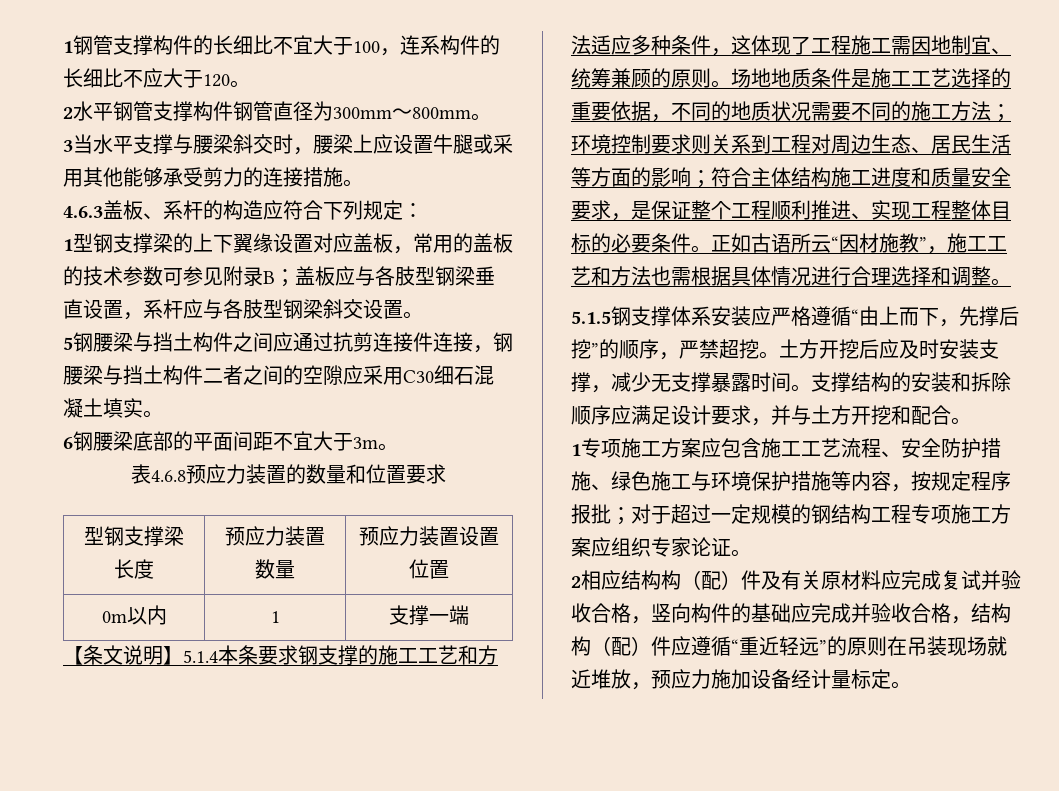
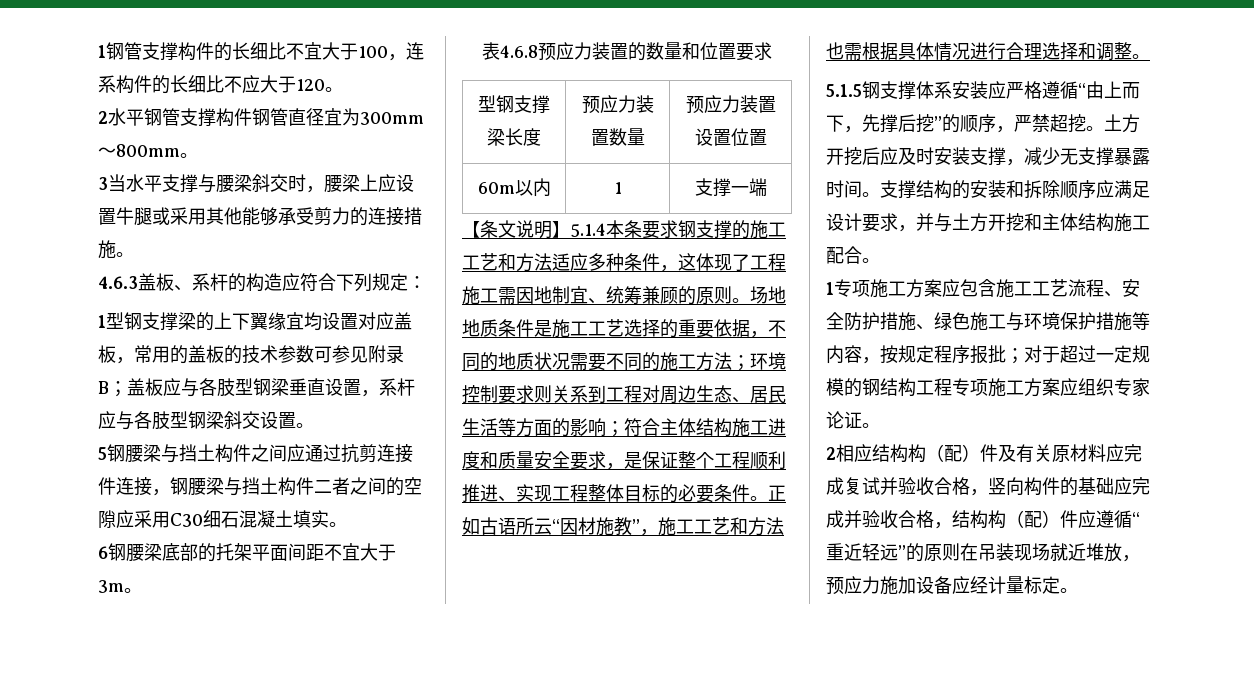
(313, 111) none -> [324,108,342,126] 宜
(273, 243) none -> [286,312,322,331] 宜均
(193, 441) none -> [216,543,252,561] 托架
[101,611,127,623] 0m -> [477,182,515,194] 60m
(911, 415) none -> [1042,213,1150,232] 主体结构施工
(791, 679) none -> [952,576,970,594] 应

